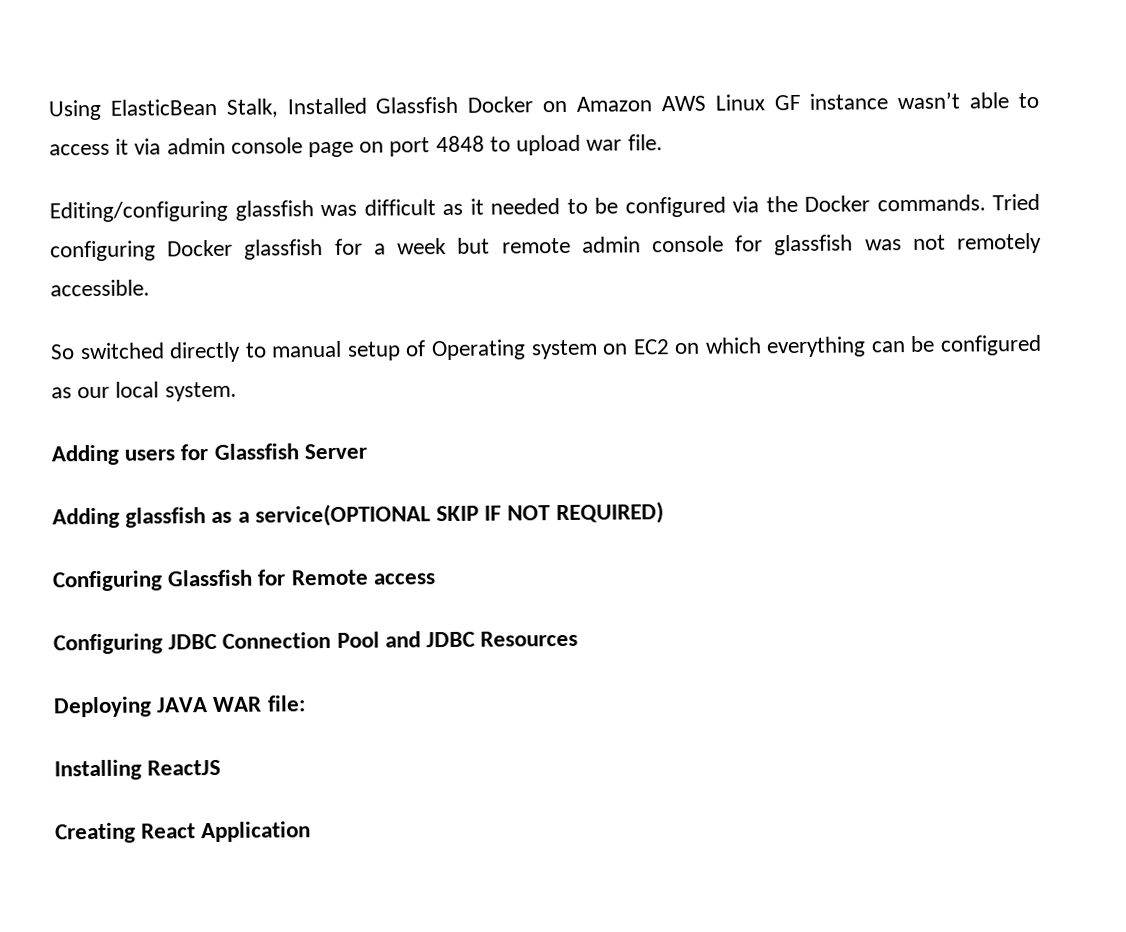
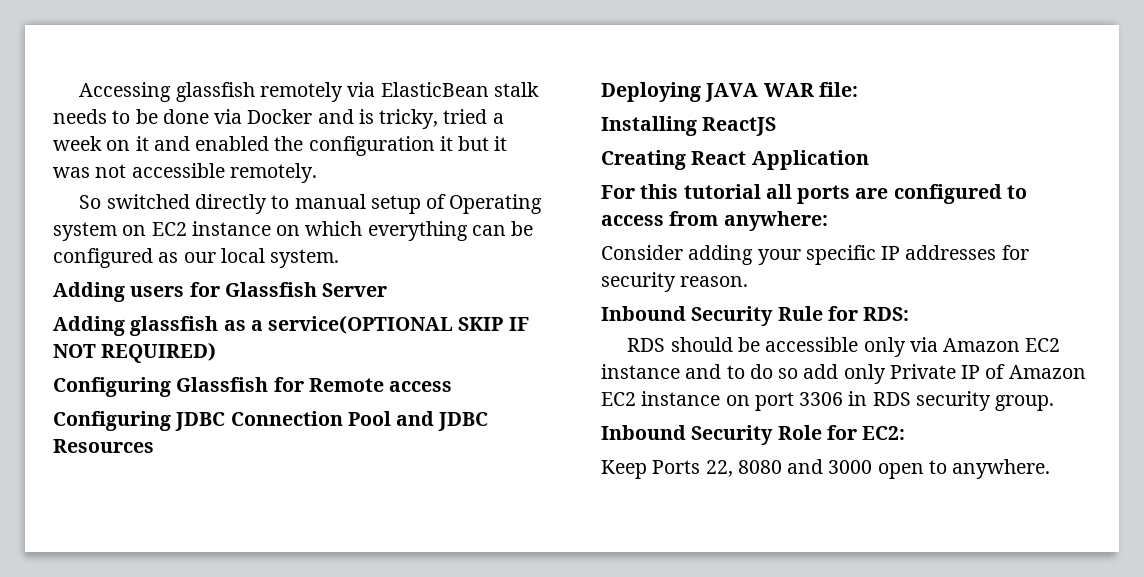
[48,91,1040,121] [49,134,663,158] [49,193,1040,223] [50,232,1042,262] [50,279,150,297] Using ElasticBean Stalk, Installed Glassfish Docker on Amazon AWS Linux GF instance wasn’t able to access it via admin console page on port 4848 to upload war file. // Editing/configuring glassfish was difficult as it needed to be configured via the Docker commands. Tried configuring Docker glassfish for a week but remote admin console for glassfish was not remotely accessible. -> [79,82,539,102] [53,109,504,129] [53,136,508,156] [53,163,317,183] Accessing glassfish remotely via ElasticBean stalk needs to be done via Docker and is tricky, tried a week on it and enabled the configuration it but it was not accessible remotely.
(670, 347) none -> [191,221,271,236] instance
(312, 832) none -> [601,184,1027,204] [601,211,828,231] [601,245,1029,265] [601,272,749,292] [601,306,910,326] [627,337,1061,357] [601,364,1086,384] [601,391,1055,411] [601,425,906,445] [601,459,1051,479] // For this tutorial all ports are configured to access from anywhere: // Consider adding your specific IP addresses for security reason. // Inbound Security Rule for RDS: // RDS should be accessible only via Amazon EC2 instance and to do so add only Private IP of Amazon EC2 instance on port 3306 in RDS security group. // Inbound Security Role for EC2: // Keep Ports 22, 8080 and 3000 open to anywhere.

